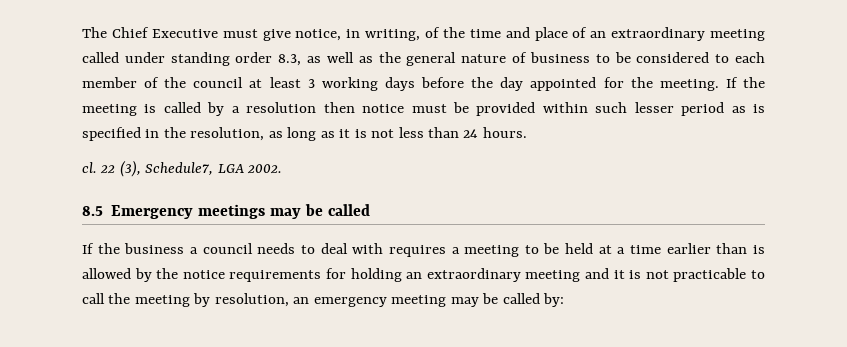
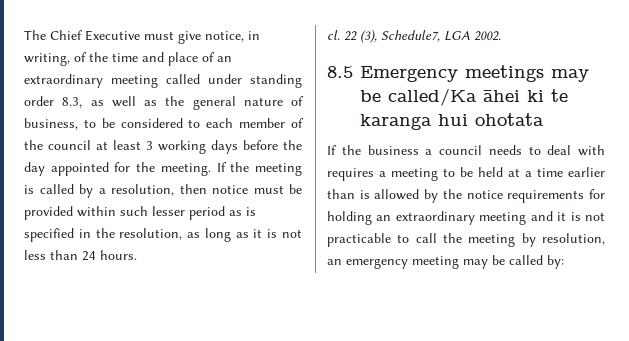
[529,52,590,63] business -> [24,118,78,130] business,
[246,102,317,113] resolution -> [111,184,174,196] resolution,
[327,204,370,216] called -> [388,88,568,106] [360,113,544,130] called/Ka āhei ki te karanga hui ohotata

